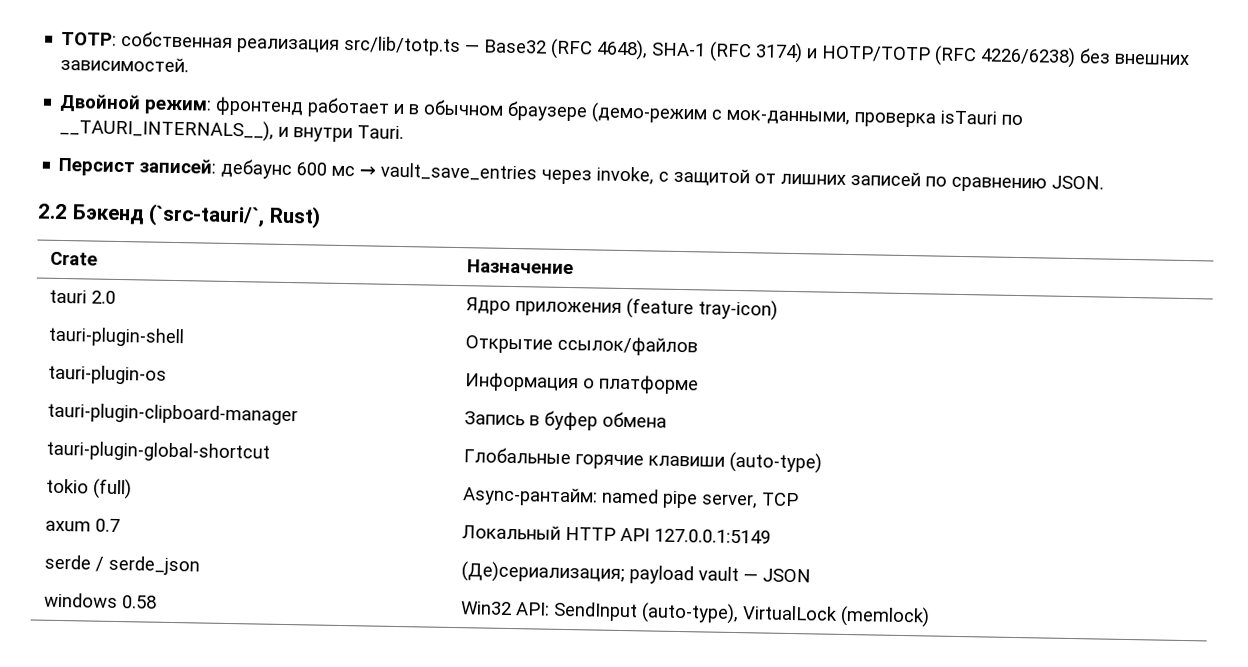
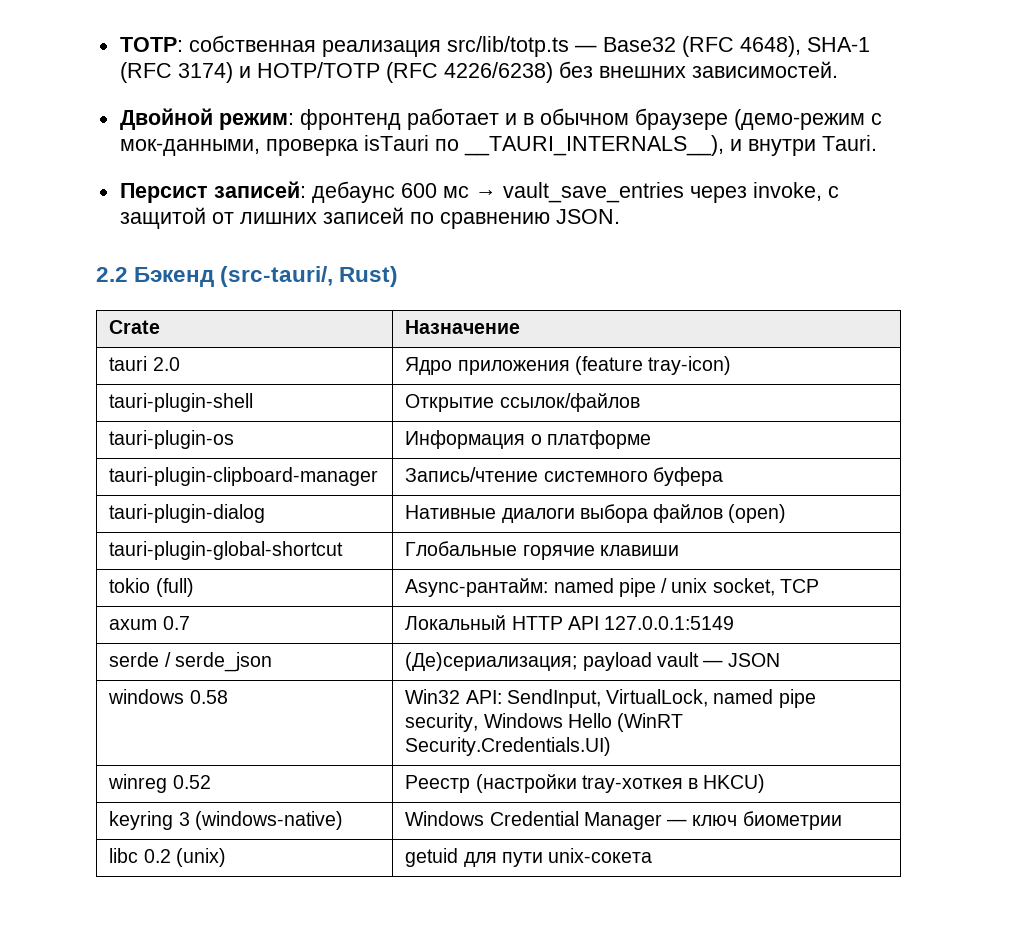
[148,203,266,228] (`src-tauri/`, -> [220,266,334,287] (src-tauri/,
[464,410,668,431] Запись в буфер обмена -> [405,467,723,486] [109,504,266,523] [405,504,787,523] Запись/чтение системного буфера // tauri-plugin-dialog | Нативные диалоги выбора файлов (open)
[729,451,823,474] (auto-type) -> (679, 550) none
[701,493,759,509] server, -> [661,578,775,596] / unix socket,
[553,601,931,628] SendInput (auto-type), VirtualLock (memlock) -> [506,689,816,708] [405,713,684,732] [405,737,612,756] [108,774,211,793] [405,774,766,793] [109,811,343,830] [405,811,842,830] [109,848,226,867] [405,848,653,867] SendInput, VirtualLock, named pipe security, Windows Hello (WinRT Security.Credentials.UI) // winreg 0.52 | Реестр (настройки tray-хоткея в HKCU) // keyring 3 (windows-native) | Windows Credential Manager — ключ биометрии // libc 0.2 (unix) | getuid для пути unix-сокета

